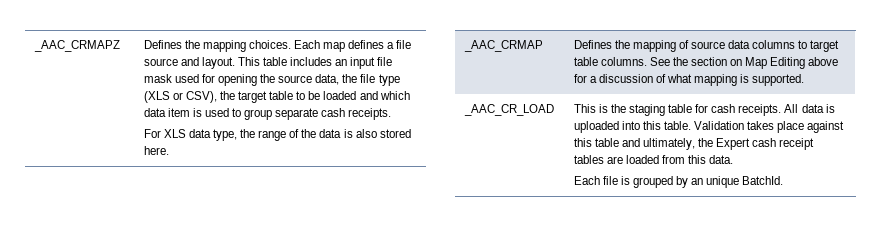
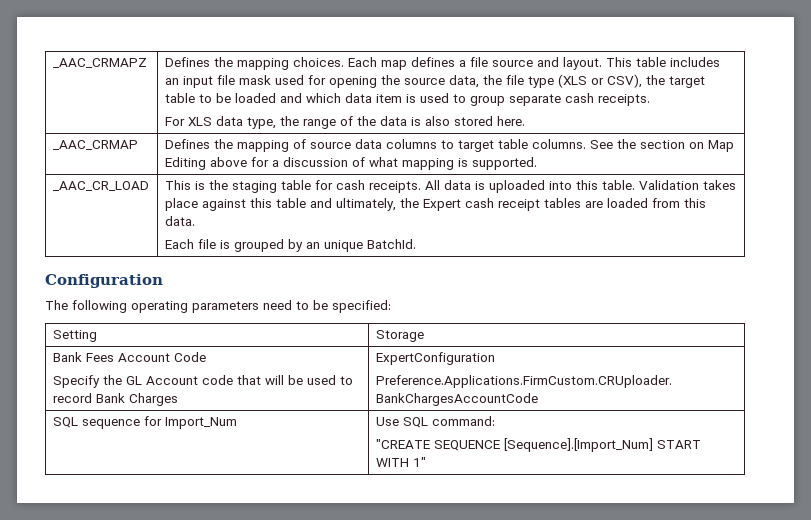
(784, 180) none -> [45,274,163,288] [45,300,391,313] [52,330,97,342] [375,330,424,342] [52,352,206,362] [52,375,353,388] [52,393,178,406] [375,352,495,365] [375,375,672,388] [375,393,538,406] [52,416,237,429] [375,416,495,428] [375,438,701,452] [375,457,426,467] // Configuration // The following operating parameters need to be specified: // Setting | Storage // Bank Fees Account Code // Specify the GL Account code that will be used to record Bank Charges | ExpertConfiguration // Preference.Applications.FirmCustom.CRUploader. BankChargesAccountCode // SQL sequence for Import_Num | Use SQL command: // "CREATE SEQUENCE [Sequence].[Import_Num] START WITH 1"

